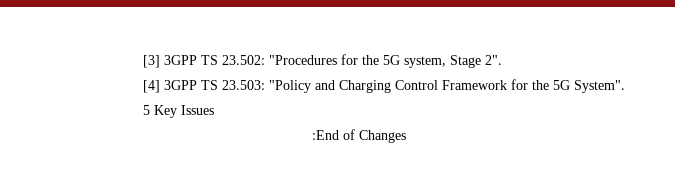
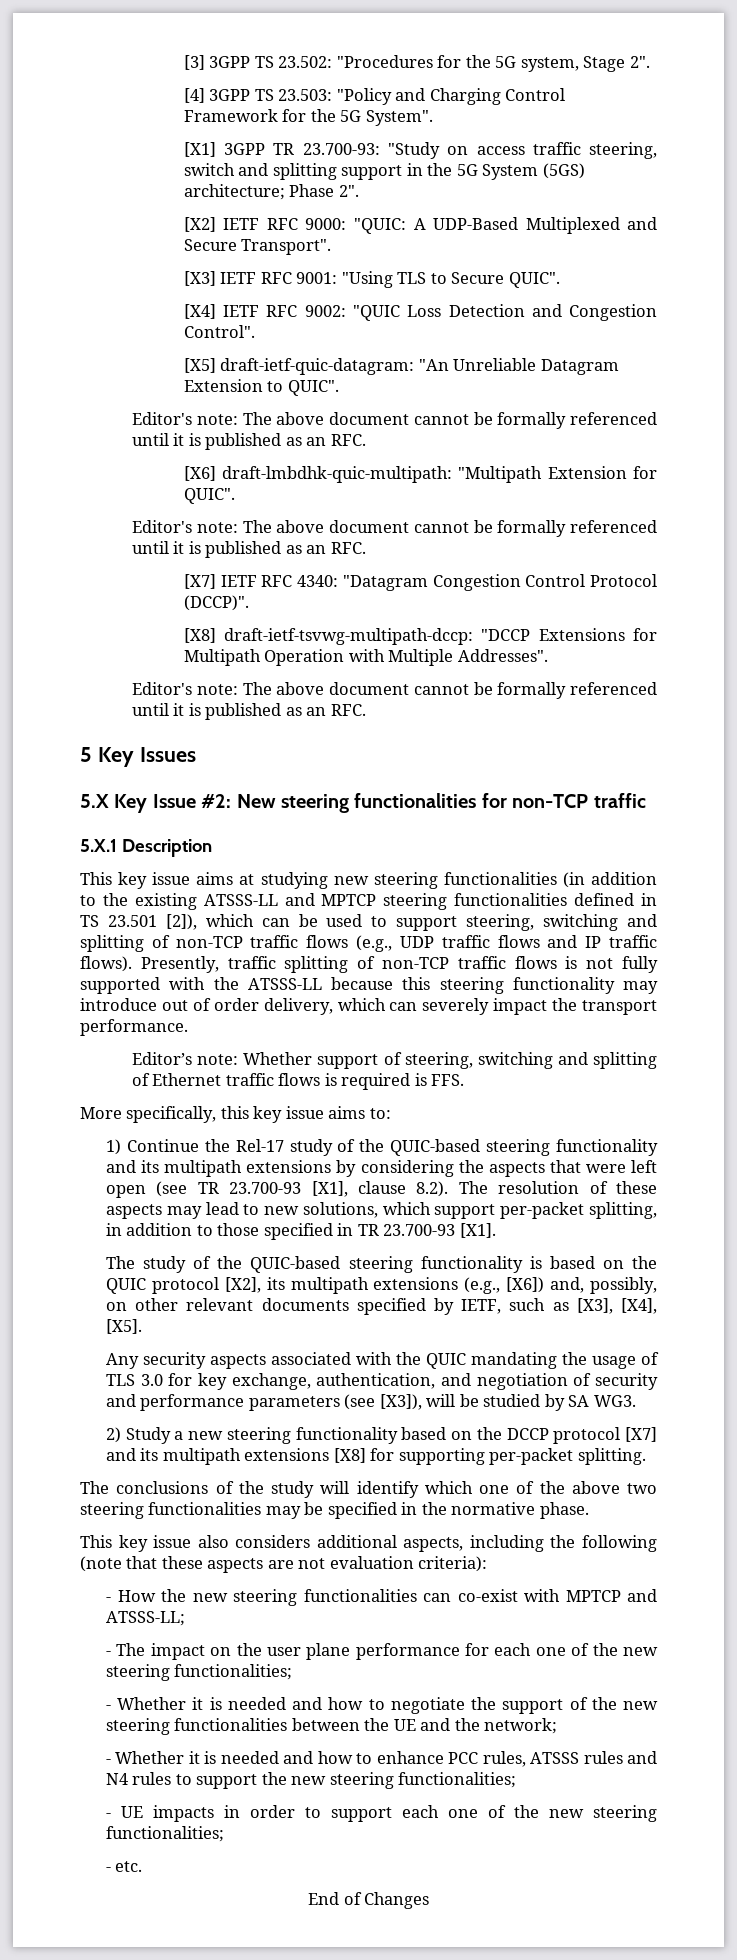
[142,105,214,118] [312,130,339,140] 5 Key Issues // :End -> [183,142,658,159] [183,163,585,180] [183,184,359,200] [183,217,658,234] [183,239,332,255] [183,271,560,288] [183,304,658,321] [183,325,255,338] [183,358,619,375] [183,379,339,396] [131,412,657,429] [131,433,366,450] [183,466,658,483] [183,488,235,504] [131,520,657,537] [131,541,366,558] [183,574,657,591] [183,595,249,611] [183,628,658,645] [183,649,548,666] [131,682,657,699] [131,703,366,720] [80,747,196,767] [80,793,646,813] [80,839,212,857] [80,872,658,889] [80,893,658,910] [80,914,658,931] [80,935,657,952] [80,956,658,973] [80,977,658,994] [80,998,657,1015] [80,1019,188,1036] [131,1052,657,1069] [131,1073,465,1090] [80,1106,391,1123] [105,1139,658,1156] [105,1160,657,1177] [105,1181,657,1198] [105,1202,657,1219] [105,1223,496,1240] [105,1256,657,1273] [105,1277,657,1294] [105,1298,658,1315] [105,1319,142,1334] [105,1352,659,1369] [105,1373,658,1390] [105,1394,636,1411] [105,1427,657,1444] [105,1448,646,1465] [80,1481,657,1498] [80,1502,589,1519] [80,1535,657,1552] [80,1556,488,1573] [105,1589,657,1606] [105,1611,185,1626] [105,1643,658,1660] [105,1664,293,1681] [105,1697,659,1714] [105,1718,558,1735] [105,1751,657,1767] [105,1772,517,1789] [105,1805,657,1822] [105,1826,224,1842] [105,1861,143,1872] [308,1892,340,1905] [X1] 3GPP TR 23.700-93: "Study on access traffic steering, switch and splitting support in the 5G System (5GS) architecture; Phase 2". // [X2] IETF RFC 9000: "QUIC: A UDP-Based Multiplexed and Secure Transport". // [X3] IETF RFC 9001: "Using TLS to Secure QUIC". // [X4] IETF RFC 9002: "QUIC Loss Detection and Congestion Control". // [X5] draft-ietf-quic-datagram: "An Unreliable Datagram Extension to QUIC". // Editor's note: The above document cannot be formally referenced until it is published as an RFC. // [X6] draft-lmbdhk-quic-multipath: "Multipath Extension for QUIC". // Editor's note: The above document cannot be formally referenced until it is published as an RFC. // [X7] IETF RFC 4340: "Datagram Congestion Control Protocol (DCCP)". // [X8] draft-ietf-tsvwg-multipath-dccp: "DCCP Extensions for Multipath Operation with Multiple Addresses". // Editor's note: The above document cannot be formally referenced until it is published as an RFC. // 5 Key Issues // 5.X Key Issue #2: New steering functionalities for non-TCP traffic // 5.X.1 Description // This key issue aims at studying new steering functionalities (in addition to the existing ATSSS-LL and MPTCP steering functionalities defined in TS 23.501 [2]), which can be used to support steering, switching and splitting of non-TCP traffic flows (e.g., UDP traffic flows and IP traffic flows). Presently, traffic splitting of non-TCP traffic flows is not fully supported with the ATSSS-LL because this steering functionality may introduce out of order delivery, which can severely impact the transport performance. // Editor’s note: Whether support of steering, switching and splitting of Ethernet traffic flows is required is FFS. // More specifically, this key issue aims to: // 1) Continue the Rel-17 study of the QUIC-based steering functionality and its multipath extensions by considering the aspects that were left open (see TR 23.700-93 [X1], clause 8.2). The resolution of these aspects may lead to new solutions, which support per-packet splitting, in addition to those specified in TR 23.700-93 [X1]. // The study of the QUIC-based steering functionality is based on the QUIC protocol [X2], its multipath extensions (e.g., [X6]) and, possibly, on other relevant documents specified by IETF, such as [X3], [X4], [X5]. // Any security aspects associated with the QUIC mandating the usage of TLS 3.0 for key exchange, authentication, and negotiation of security and performance parameters (see [X3]), will be studied by SA WG3. // 2) Study a new steering functionality based on the DCCP protocol [X7] and its multipath extensions [X8] for supporting per-packet splitting. // The conclusions of the study will identify which one of the above two steering functionalities may be specified in the normative phase. // This key issue also considers additional aspects, including the following (note that these aspects are not evaluation criteria): // - How the new steering functionalities can co-exist with MPTCP and ATSSS-LL; // - The impact on the user plane performance for each one of the new steering functionalities; // - Whether it is needed and how to negotiate the support of the new steering functionalities between the UE and the network; // - Whether it is needed and how to enhance PCC rules, ATSSS rules and N4 rules to support the new steering functionalities; // - UE impacts in order to support each one of the new steering functionalities; // - etc. // End

